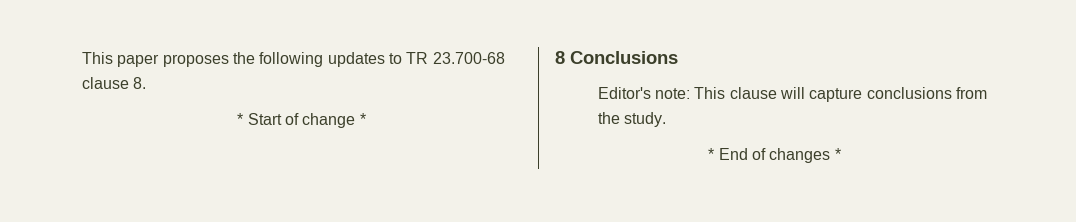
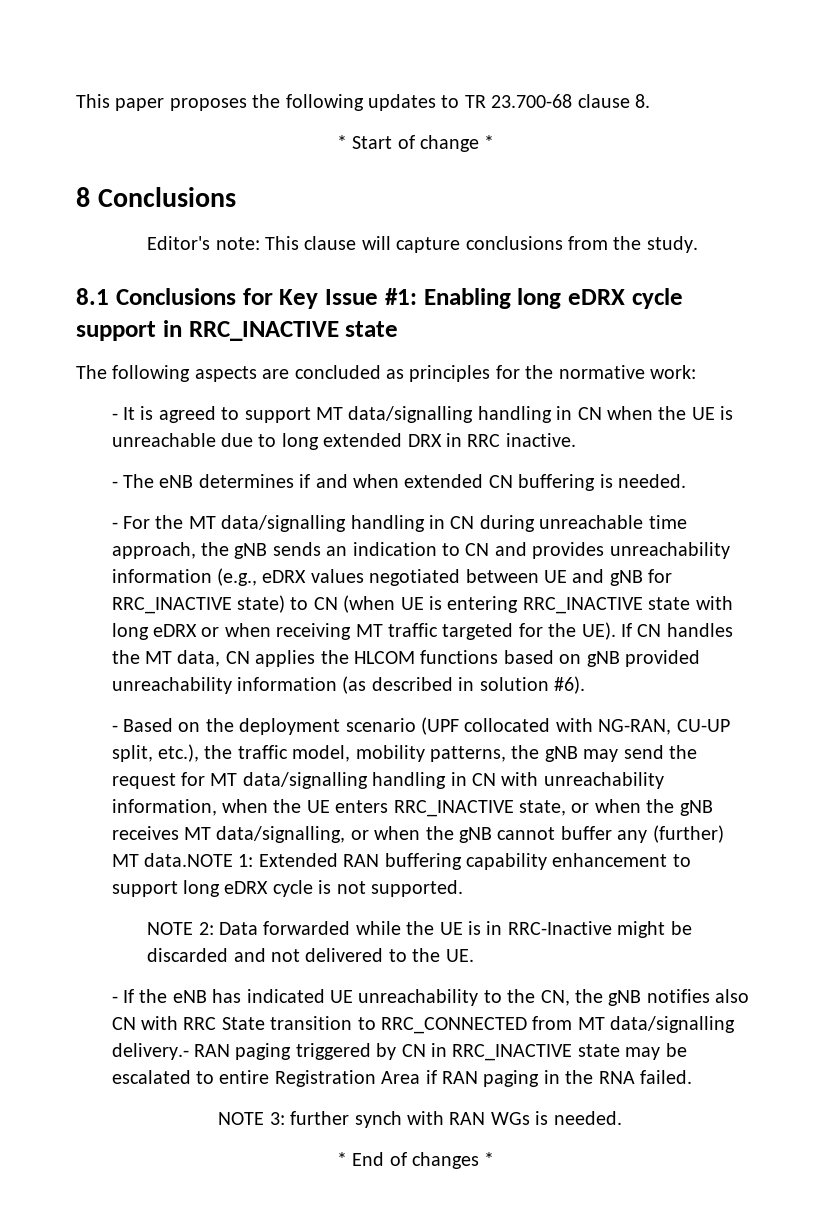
(667, 119) none -> [76,288,683,309] [76,320,399,341] [76,365,696,382] [111,406,734,423] [111,433,576,450] [111,474,686,491] [111,515,687,532] [111,542,730,559] [111,568,673,586] [111,595,733,614] [111,622,733,640] [111,650,700,667] [111,676,585,694] [111,717,730,735] [111,744,697,762] [111,772,664,789] [111,799,713,817] [111,825,724,843] [111,853,691,870] [111,880,463,897] [147,921,692,938] [147,948,474,962] [111,989,750,1006] [111,1016,736,1034] [111,1043,687,1061] [111,1070,692,1087] [218,1111,622,1128] // 8.1 Conclusions for Key Issue #1: Enabling long eDRX cycle support in RRC_INACTIVE state // The following aspects are concluded as principles for the normative work: // - It is agreed to support MT data/signalling handling in CN when the UE is unreachable due to long extended DRX in RRC inactive. // - The eNB determines if and when extended CN buffering is needed. // - For the MT data/signalling handling in CN during unreachable time approach, the gNB sends an indication to CN and provides unreachability information (e.g., eDRX values negotiated between UE and gNB for RRC_INACTIVE state) to CN (when UE is entering RRC_INACTIVE state with long eDRX or when receiving MT traffic targeted for the UE). If CN handles the MT data, CN applies the HLCOM functions based on gNB provided unreachability information (as described in solution #6). // - Based on the deployment scenario (UPF collocated with NG-RAN, CU-UP split, etc.), the traffic model, mobility patterns, the gNB may send the request for MT data/signalling handling in CN with unreachability information, when the UE enters RRC_INACTIVE state, or when the gNB receives MT data/signalling, or when the gNB cannot buffer any (further) MT data.NOTE 1: Extended RAN buffering capability enhancement to support long eDRX cycle is not supported. // NOTE 2: Data forwarded while the UE is in RRC-Inactive might be discarded and not delivered to the UE. // - If the eNB has indicated UE unreachability to the CN, the gNB notifies also CN with RRC State transition to RRC_CONNECTED from MT data/signalling delivery.- RAN paging triggered by CN in RRC_INACTIVE state may be escalated to entire Registration Area if RAN paging in the RNA failed. // NOTE 3: further synch with RAN WGs is needed.

